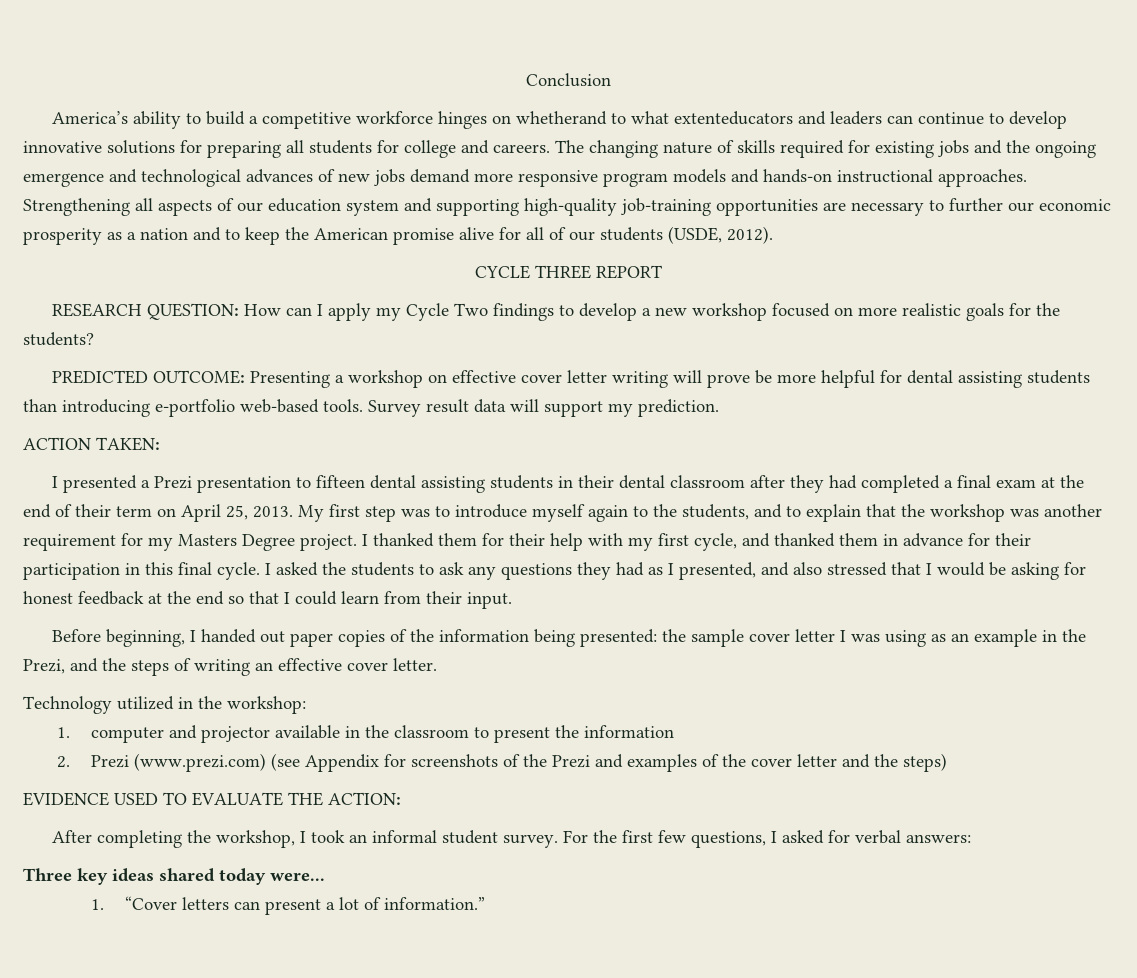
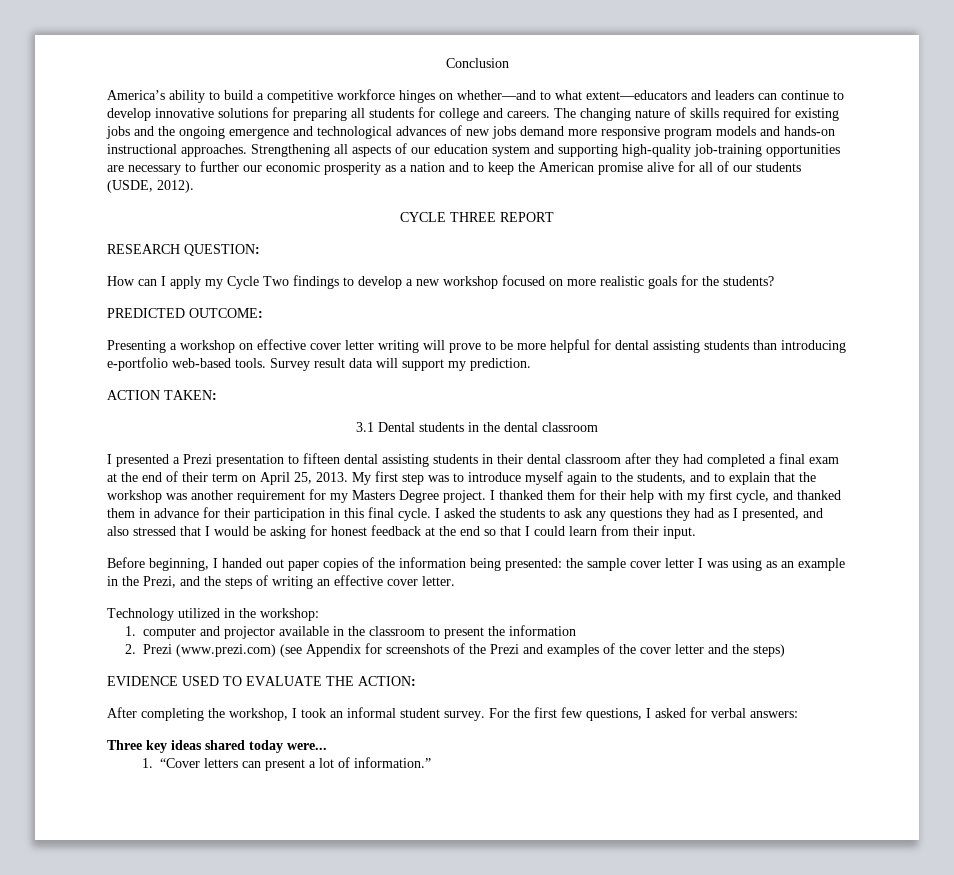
[515,111,607,125] whetherand -> [457,90,536,100] whether—and
[673,111,793,125] extenteducators -> [586,90,687,100] extent—educators
(239, 311) none -> (260, 250) //
(245, 377) none -> (263, 313) //
(750, 381) none -> [485,341,496,350] to
(160, 444) none -> [356,422,598,432] // 3.1 Dental students in the dental classroom

